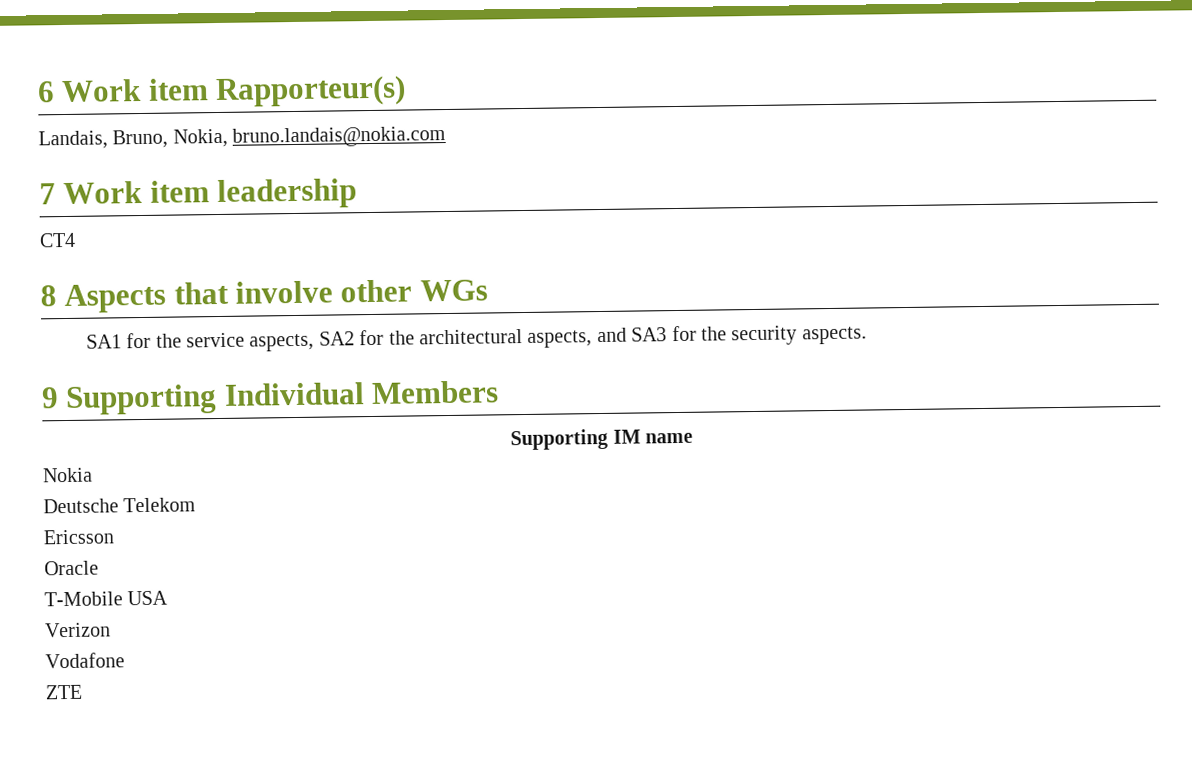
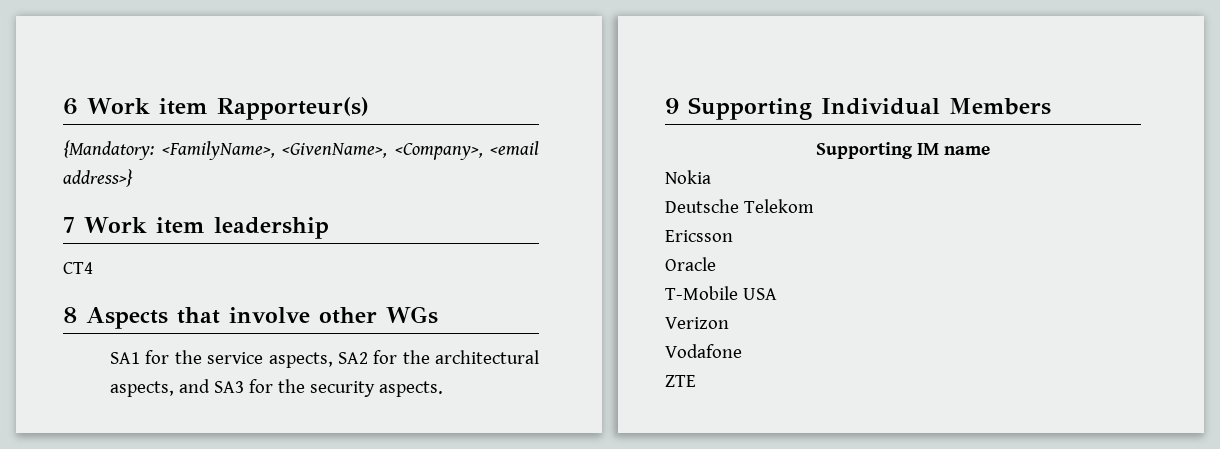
[38,125,447,150] Landais, Bruno, Nokia, bruno.landais@nokia.com -> [63,140,539,160] [63,169,133,187] {Mandatory: <FamilyName>, <GivenName>, <Company>, <email address>}

